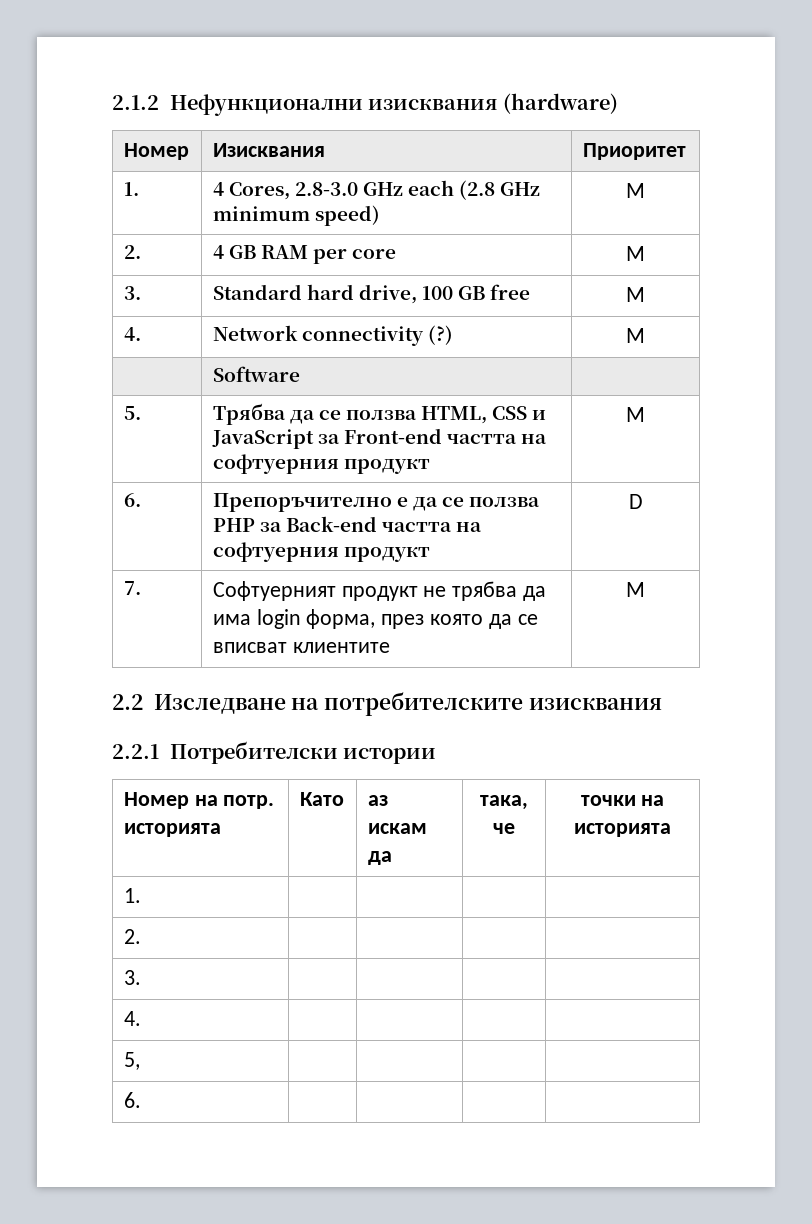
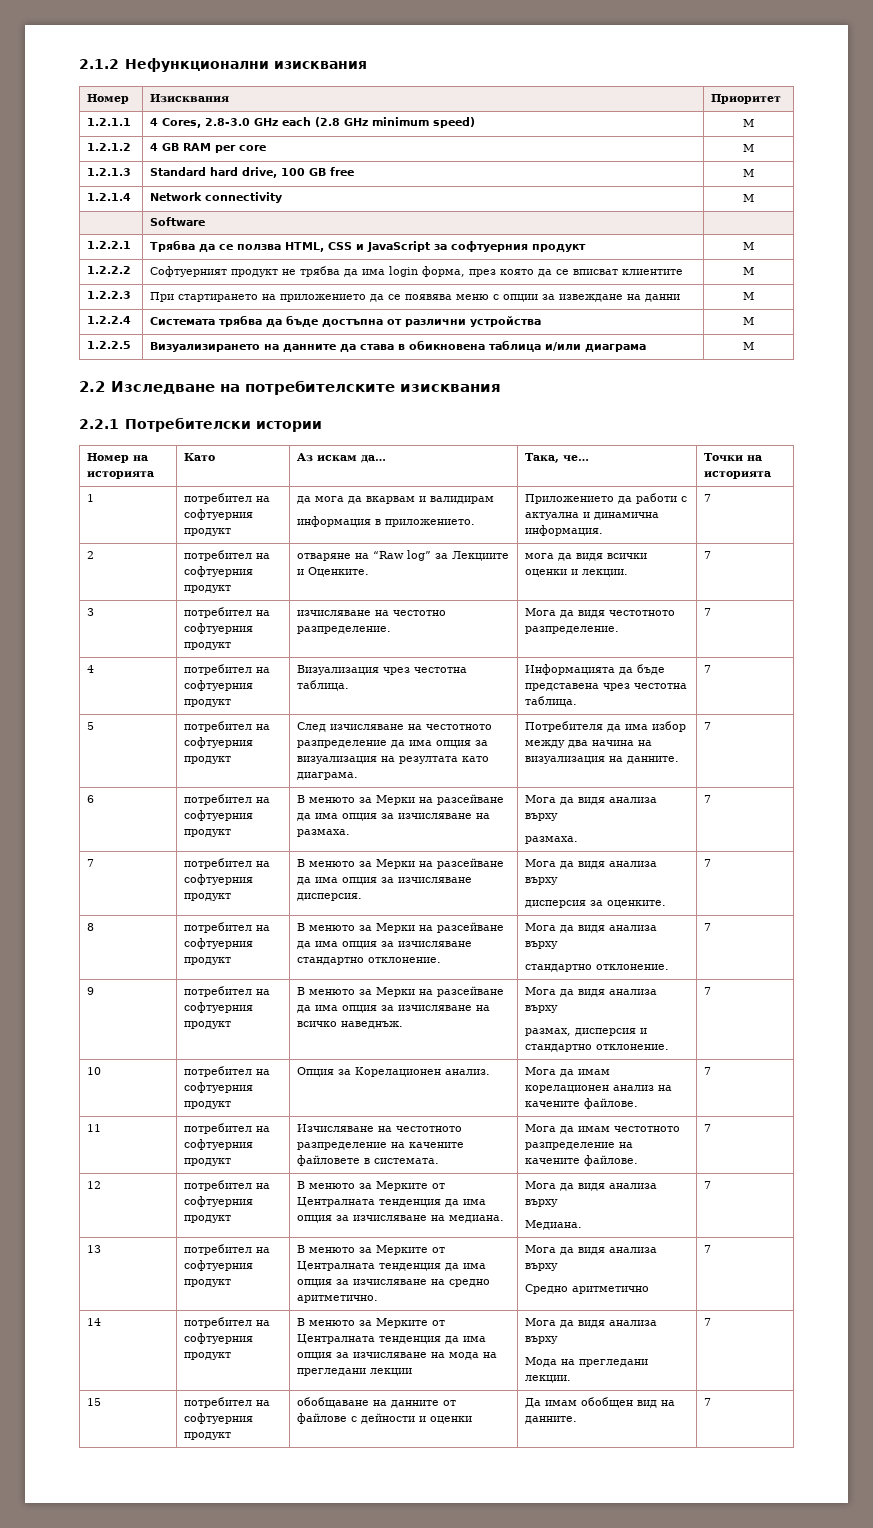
[502,93,618,114] (hardware) -> (368, 65) none
[123,182,139,196] 1. -> [87,118,132,126] 1.2.1.1
[123,245,141,259] 2. -> [87,143,132,151] 1.2.1.2
[123,286,141,300] 3. -> [87,168,132,176] 1.2.1.3
[123,327,141,341] 4. -> [87,193,132,201] 1.2.1.4
[427,325,453,345] (?) -> (283, 197) none
[123,406,141,420] 5. -> [87,241,132,249] 1.2.2.1
[343,428,548,444] Front-end частта на -> (448, 247) none
[123,493,141,507] [212,493,541,512] [212,516,483,532] [212,542,430,562] [628,494,643,509] [123,581,141,595] 6. | Препоръчително е да се ползва PHP за Back-end частта на софтуерния продукт | D // 7. -> [87,266,132,274] 1.2.2.2
(645, 589) none -> [87,291,132,299] [150,292,681,302] [743,292,754,300] [87,316,132,324] [150,315,542,327] [743,317,754,325] [87,341,132,349] [150,340,647,352] [743,342,754,350] // 1.2.2.3 | При стартирането на приложението да се появява меню с опции за извеждане на данни | M // 1.2.2.4 | Системата трябва да бъде достъпна от различни устройства | М // 1.2.2.5 | Визуализирането на данните да става в обикновена таблица и/или диаграма | М
[223,795,275,809] потр. -> (149, 458) none
[367,795,388,806] [367,823,427,834] [367,851,392,865] [480,795,528,810] [493,823,515,834] [580,795,665,806] [574,823,671,837] [123,888,141,903] [123,929,141,944] [123,970,141,985] [123,1011,141,1026] [123,1052,140,1070] [123,1092,141,1108] аз искам да | така, че | точки на историята // 1. | | | | // 2. | | | | // 3. | | | | // 4. | | | | // 5, | | | | // 6. | | | | -> [297,453,387,463] [525,453,590,463] [704,453,763,461] [704,471,772,479] [87,494,95,502] [184,493,271,504] [184,509,254,520] [184,528,232,536] [297,496,495,504] [297,516,476,527] [525,493,688,504] [525,512,660,520] [525,525,604,536] [704,494,712,502] [87,551,95,559] [184,550,271,561] [184,566,254,577] [184,585,232,593] [297,550,510,561] [297,567,370,577] [525,553,648,561] [525,569,629,577] [704,551,712,559] [87,608,95,616] [184,607,271,618] [184,623,254,634] [184,642,232,650] [297,610,447,616] [297,626,392,634] [525,608,676,618] [525,626,620,634] [704,608,712,616] [87,665,95,673] [184,664,271,675] [184,680,254,691] [184,699,232,707] [297,665,468,675] [297,680,350,691] [525,664,666,675] [525,683,688,691] [525,696,578,707] [704,665,712,673] [87,722,95,730] [184,721,271,732] [184,737,254,748] [184,756,232,764] [297,722,493,732] [297,740,489,748] [297,756,490,764] [297,772,359,780] [525,721,687,732] [525,740,653,748] [525,756,680,764] [704,722,712,730] [87,795,95,803] [184,794,271,805] [184,810,254,821] [184,829,232,837] [297,794,505,805] [297,813,491,821] [297,829,351,837] [525,795,658,805] [525,813,559,821] [525,836,579,844] [704,795,712,803] [87,859,95,867] [184,858,271,869] [184,874,254,885] [184,893,232,901] [297,858,505,869] [297,877,473,885] [297,893,363,901] [525,859,658,869] [525,877,559,885] [525,900,667,908] [704,859,712,867] [87,923,95,931] [184,922,271,933] [184,938,254,949] [184,957,232,965] [297,922,505,933] [297,941,473,949] [297,957,442,965] [525,923,658,933] [525,941,559,949] [525,964,670,972] [704,923,712,931] [87,987,95,995] [184,986,271,997] [184,1002,254,1013] [184,1021,232,1029] [297,986,505,997] [297,1005,491,1013] [297,1021,404,1029] [525,987,658,997] [525,1005,559,1013] [525,1028,648,1036] [525,1044,670,1052] [704,987,712,995] [87,1067,102,1075] [184,1066,271,1077] [184,1082,254,1093] [184,1101,232,1109] [297,1067,491,1077] [525,1067,611,1077] [525,1085,673,1093] [525,1098,639,1109] [704,1067,712,1075] [87,1124,102,1132] [184,1123,271,1134] [184,1139,254,1150] [184,1158,232,1166] [297,1124,463,1132] [297,1142,465,1150] [297,1155,440,1166] [525,1124,681,1134] [525,1142,634,1150] [525,1155,639,1166] [704,1124,712,1132] [87,1181,102,1189] [184,1180,271,1191] [184,1196,254,1207] [184,1215,232,1223] [297,1181,446,1191] [297,1197,487,1207] [297,1215,505,1223] [525,1181,658,1191] [525,1199,559,1207] [525,1220,583,1230] [704,1181,712,1189] [87,1245,102,1253] [184,1244,271,1255] [184,1260,254,1271] [184,1279,232,1287] [297,1245,446,1255] [297,1261,487,1271] [297,1279,491,1287] [297,1295,379,1303] [525,1245,658,1255] [525,1263,559,1271] [525,1284,650,1294] [704,1245,712,1253] [87,1318,102,1326] [184,1317,271,1328] [184,1333,254,1344] [184,1352,232,1360] [297,1318,446,1328] [297,1334,487,1344] [297,1352,498,1360] [297,1368,413,1376] [525,1318,658,1328] [525,1336,559,1344] [525,1357,649,1367] [525,1375,572,1383] [704,1318,712,1326] [87,1398,102,1406] [184,1397,271,1408] [184,1413,254,1424] [184,1432,232,1440] [297,1397,457,1408] [297,1413,473,1424] [525,1397,676,1408] [525,1416,578,1424] [704,1398,712,1406] Аз искам да… | Така, че… | Точки на историята // 1 | потребител на софтуерния продукт | да мога да вкарвам и валидирам // информация в приложението. | Приложението да работи с актуална и динамична информация. | 7 // 2 | потребител на софтуерния продукт | отваряне на “Raw log” за Лекциите и Оценките. | мога да видя всички оценки и лекции. | 7 // 3 | потребител на софтуерния продукт | изчисляване на честотно разпределение. | Мога да видя честотното разпределение. | 7 // 4 | потребител на софтуерния продукт | Визуализация чрез честотна таблица. | Информацията да бъде представена чрез честотна таблица. | 7 // 5 | потребител на софтуерния продукт | След изчисляване на честотното разпределение да има опция за визуализация на резултата като диаграма. | Потребителя да има избор между два начина на визуализация на данните. | 7 // 6 | потребител на софтуерния продукт | В менюто за Мерки на разсейване да има опция за изчисляване на размаха. | Мога да видя анализа върху // размаха. | 7 // 7 | потребител на софтуерния продукт | В менюто за Мерки на разсейване да има опция за изчисляване дисперсия. | Мога да видя анализа върху // дисперсия за оценките. | 7 // 8 | потребител на софтуерния продукт | В менюто за Мерки на разсейване да има опция за изчисляване стандартно отклонение. | Мога да видя анализа върху // стандартно отклонение. | 7 // 9 | потребител на софтуерния продукт | В менюто за Мерки на разсейване да има опция за изчисляване на всичко наведнъж. | Мога да видя анализа върху // размах, дисперсия и стандартно отклонение. | 7 // 10 | потребител на софтуерния продукт | Опция за Корелационен анализ. | Мога да имам корелационен анализ на качените файлове. | 7 // 11 | потребител на софтуерния продукт | Изчисляване на честотното разпределение на качените файловете в системата. | Мога да имам честотното разпределение на качените файлове. | 7 // 12 | потребител на софтуерния продукт | В менюто за Мерките от Централната тенденция да има опция за изчисляване на медиана. | Мога да видя анализа върху // Медиана. | 7 // 13 | потребител на софтуерния продукт | В менюто за Мерките от Централната тенденция да има опция за изчисляване на средно аритметично. | Мога да видя анализа върху // Средно аритметично | 7 // 14 | потребител на софтуерния продукт | В менюто за Мерките от Централната тенденция да има опция за изчисляване на мода на прегледани лекции | Мога да видя анализа върху // Мода на прегледани лекции. | 7 // 15 | потребител на софтуерния продукт | обобщаване на данните от файлове с дейности и оценки | Да имам обобщен вид на данните. | 7

